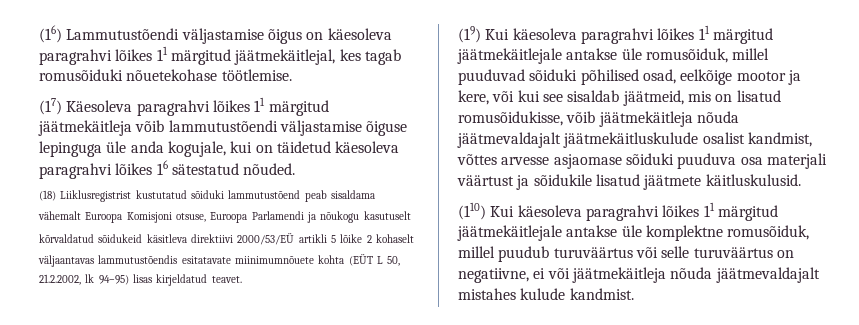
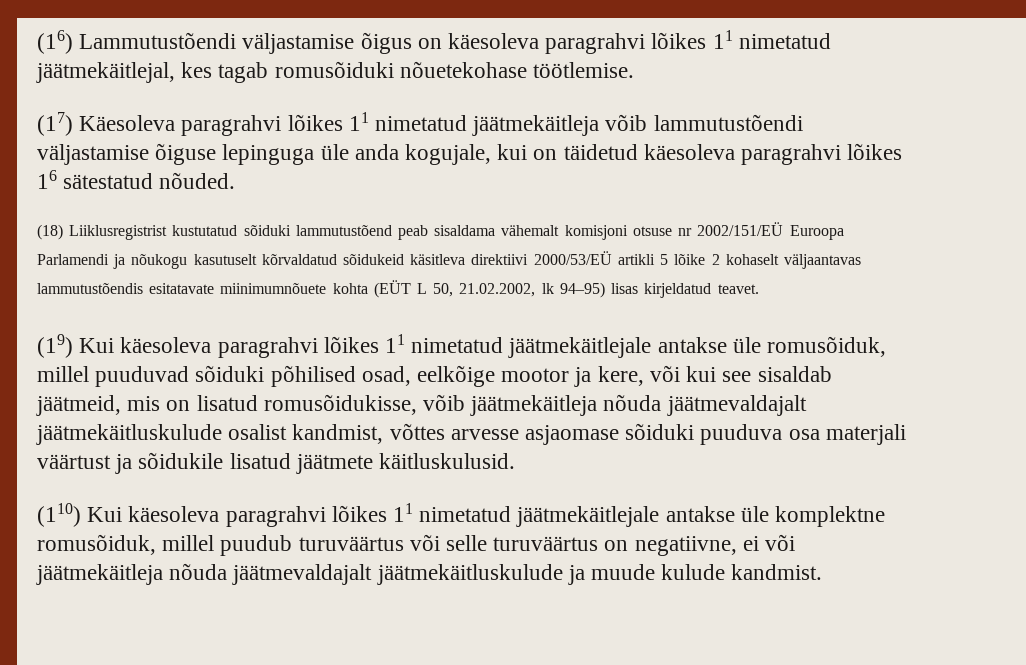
[170,49,231,65] märgitud -> [738,33,831,49] nimetatud
[268,100,329,116] märgitud -> [375,115,468,131] nimetatud
[85,212,206,223] Euroopa Komisjoni otsuse, -> [564,222,784,240] komisjoni otsuse nr 2002/151/EÜ
[39,274,81,285] 21.2.2002, -> [459,283,536,297] 21.02.2002,
[712,28,773,44] märgitud -> [411,337,504,353] nimetatud
[717,205,778,221] märgitud -> [419,506,512,522] nimetatud
[458,288,516,300] mistahes -> [376,564,656,585] jäätmekäitluskulude ja muude

